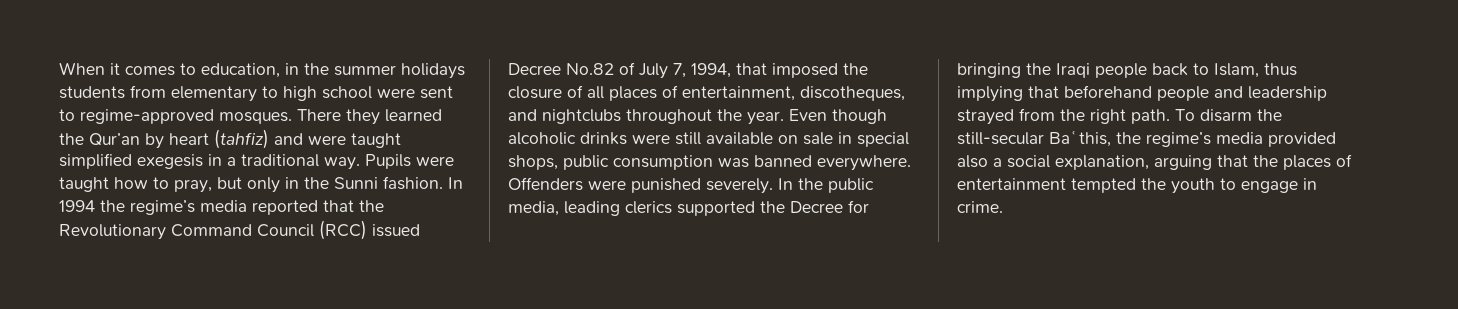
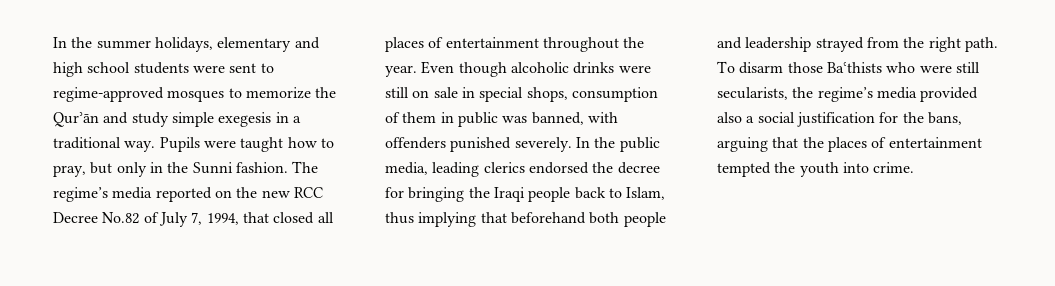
[59,62,465,79] [59,85,278,102] When it comes to education, in the summer holidays students from elementary to -> [53,37,320,52] In the summer holidays, elementary and
(372, 92) none -> [133,62,189,74] students
[219,109,442,125] [59,129,401,149] [59,153,132,169] mosques. There they learned the Qur’an by heart (tahfiz) and were taught simplified -> [167,87,337,102] [53,112,214,127] mosques to memorize the Qurʾān and study simple
[448,177,463,189] [59,200,384,215] [59,220,420,240] In 1994 the regime’s media reported that the Revolutionary Command Council (RCC) issued -> [292,161,319,173] [53,187,323,202] The regime’s media reported on the new RCC
[772,63,868,78] [508,85,905,101] [508,109,621,124] imposed the closure of all places of entertainment, discotheques, and nightclubs -> [273,212,334,224] [385,37,539,52] closed all places of entertainment
[706,132,773,145] available -> (409, 92) none
[563,155,911,171] [508,177,626,191] public consumption was banned everywhere. Offenders were -> [571,87,658,102] [385,112,618,127] [385,137,446,149] consumption of them in public was banned, with offenders
[677,201,843,216] supported the Decree -> [528,162,660,174] endorsed the decree
(1152, 91) none -> [589,212,620,224] both
[1257,109,1282,121] [957,130,1111,147] the still-secular Baʿthis, -> [787,62,980,73] [717,87,788,100] those Baʿthists who were still secularists,
[1055,155,1149,170] explanation, -> [796,112,962,127] justification for the bans,
[1220,178,1317,193] to engage in -> [842,162,869,173] into

